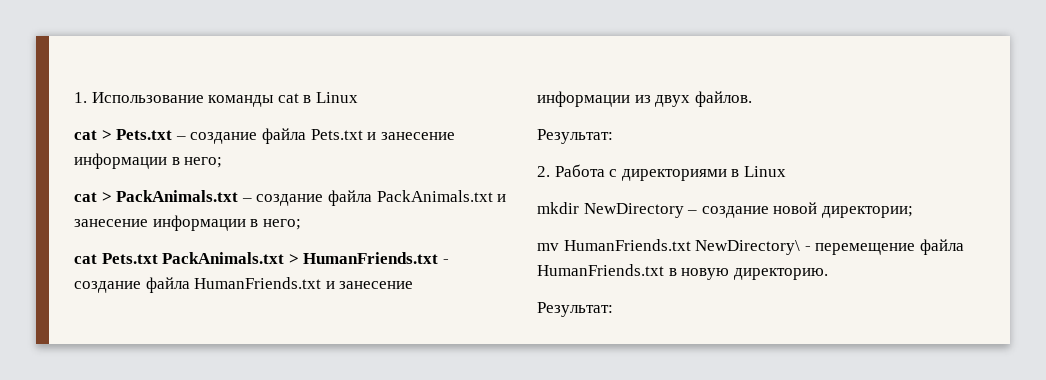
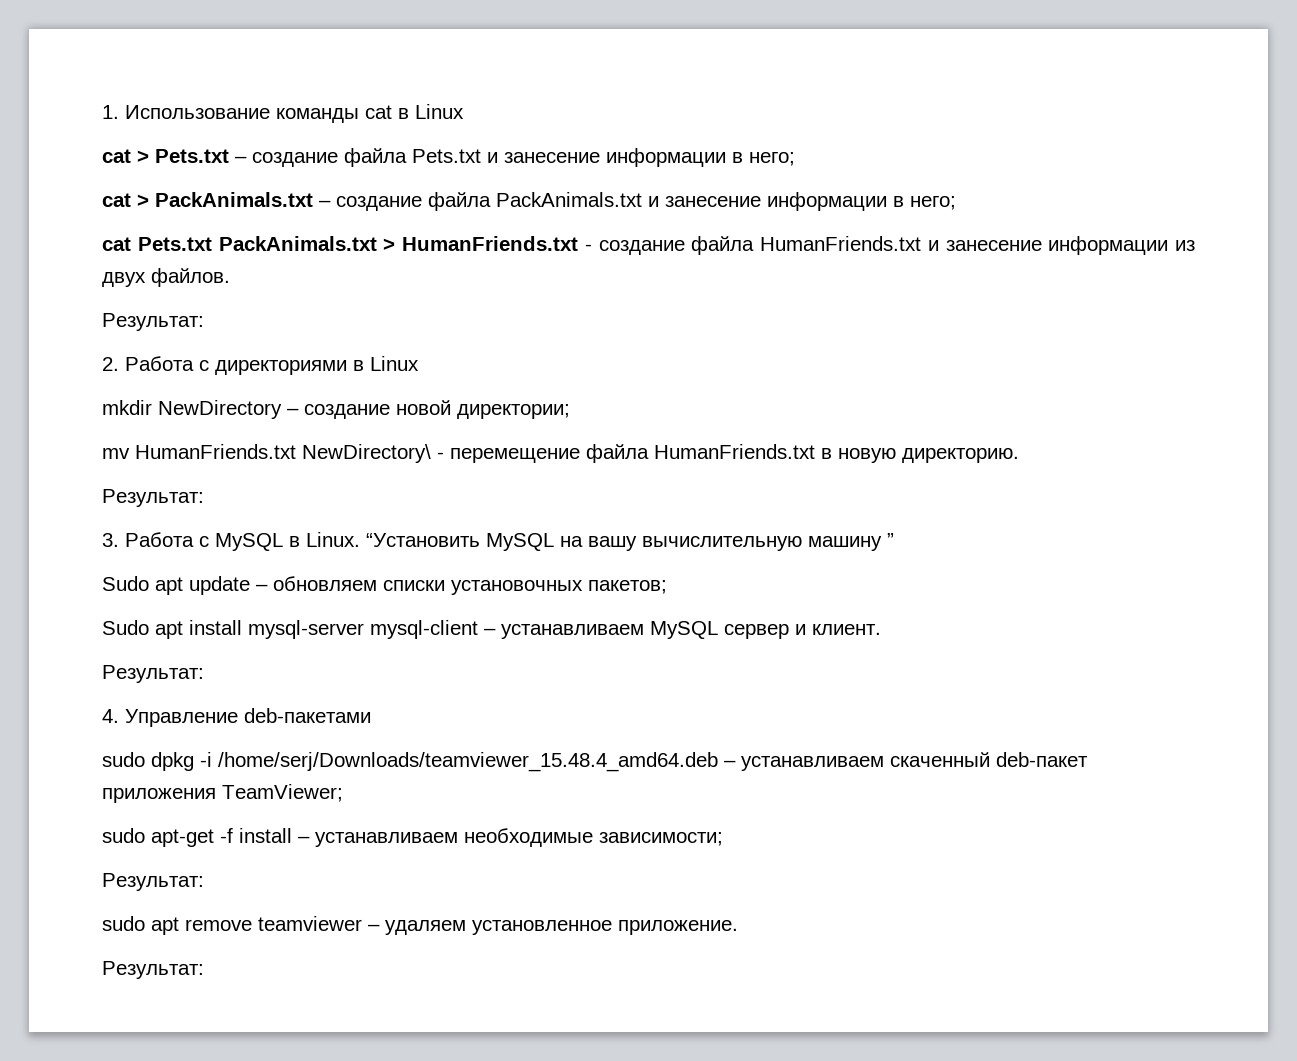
(613, 309) none -> [102,532,894,551] [102,576,667,595] [102,620,881,639] [102,665,204,683] [102,708,371,727] [102,752,1088,772] [102,784,343,803] [102,828,723,847] [102,873,204,891] [102,916,738,935] [102,961,204,979] // 3. Работа с MySQL в Linux. “Установить MySQL на вашу вычислительную машину ” // Sudo apt update – обновляем списки установочных пакетов; // Sudo apt install mysql-server mysql-client – устанавливаем MySQL сервер и клиент. // Результат: // 4. Управление deb-пакетами // sudo dpkg -i /home/serj/Downloads/teamviewer_15.48.4_amd64.deb – устанавливаем скаченный deb-пакет приложения TeamViewer; // sudo apt-get -f install – устанавливаем необходимые зависимости; // Результат: // sudo apt remove teamviewer – удаляем установленное приложение. // Результат:

